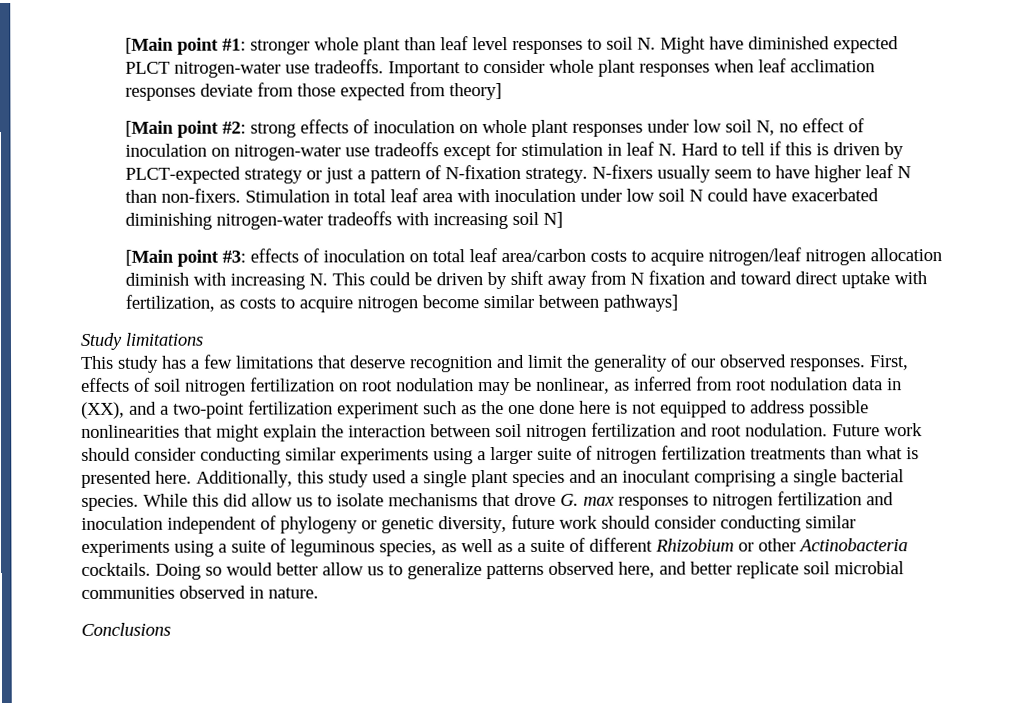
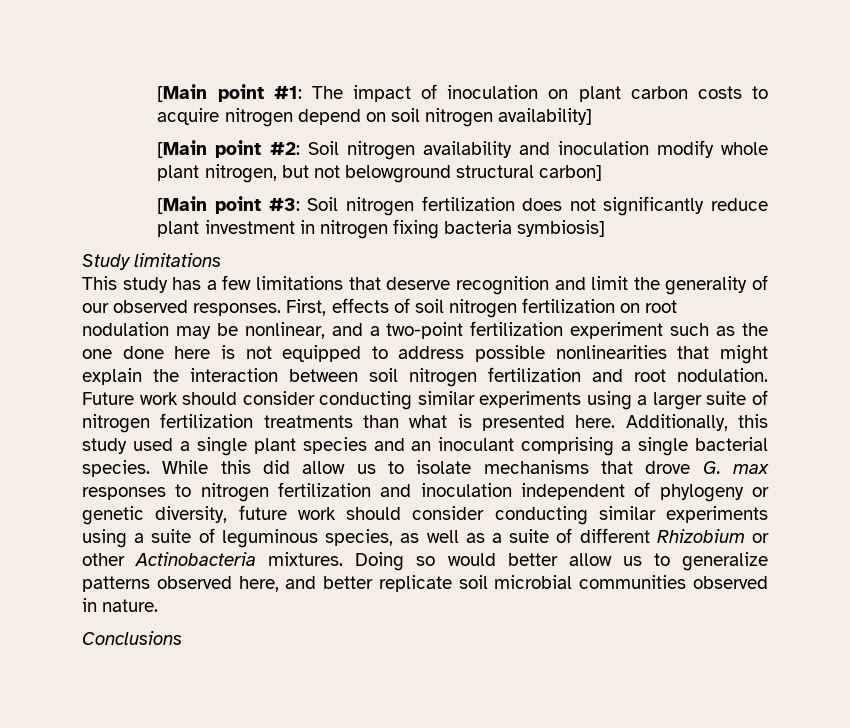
[250,36,900,55] [125,58,876,78] [125,82,503,101] [125,118,866,138] [125,141,905,161] [125,164,912,184] [125,188,880,203] [125,211,564,230] [125,247,943,267] [125,270,928,290] [125,294,679,313] stronger whole plant than leaf level responses to soil N. Might have diminished expected PLCT nitrogen-water use tradeoffs. Important to consider whole plant responses when leaf acclimation responses deviate from those expected from theory] // [Main point #2: strong effects of inoculation on whole plant responses under low soil N, no effect of inoculation on nitrogen-water use tradeoffs except for stimulation in leaf N. Hard to tell if this is driven by PLCT-expected strategy or just a pattern of N-fixation strategy. N-fixers usually seem to have higher leaf N than non-fixers. Stimulation in total leaf area with inoculation under low soil N could have exacerbated diminishing nitrogen-water tradeoffs with increasing soil N] // [Main point #3: effects of inoculation on total leaf area/carbon costs to acquire nitrogen/leaf nitrogen allocation diminish with increasing N. This could be driven by shift away from N fixation and toward direct uptake with fertilization, as costs to acquire nitrogen become similar between pathways] -> [311,84,768,102] [157,108,593,127] [157,140,769,160] [157,164,603,183] [157,196,768,216] [157,219,606,239] The impact of inoculation on plant carbon costs to acquire nitrogen depend on soil nitrogen availability] // [Main point #2: Soil nitrogen availability and inoculation modify whole plant nitrogen, but not belowground structural carbon] // [Main point #3: Soil nitrogen fertilization does not significantly reduce plant investment in nitrogen fixing bacteria symbiosis]
[614,376,902,391] [81,401,125,419] as inferred from root nodulation data in (XX), -> (325, 330) none
[81,562,151,576] cocktails. -> [268,552,344,566] mixtures.

